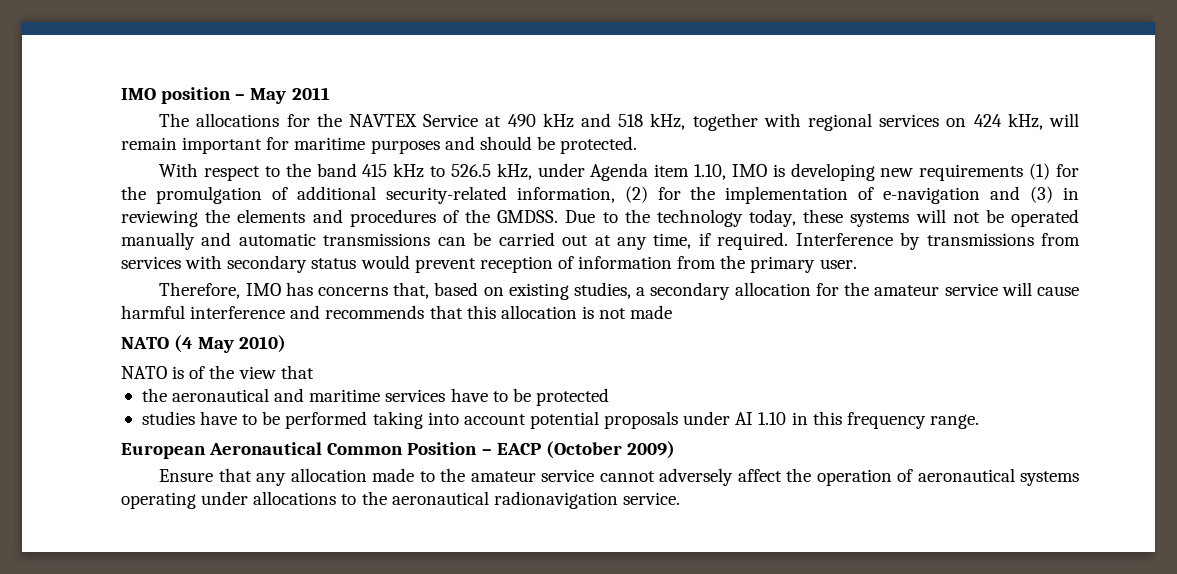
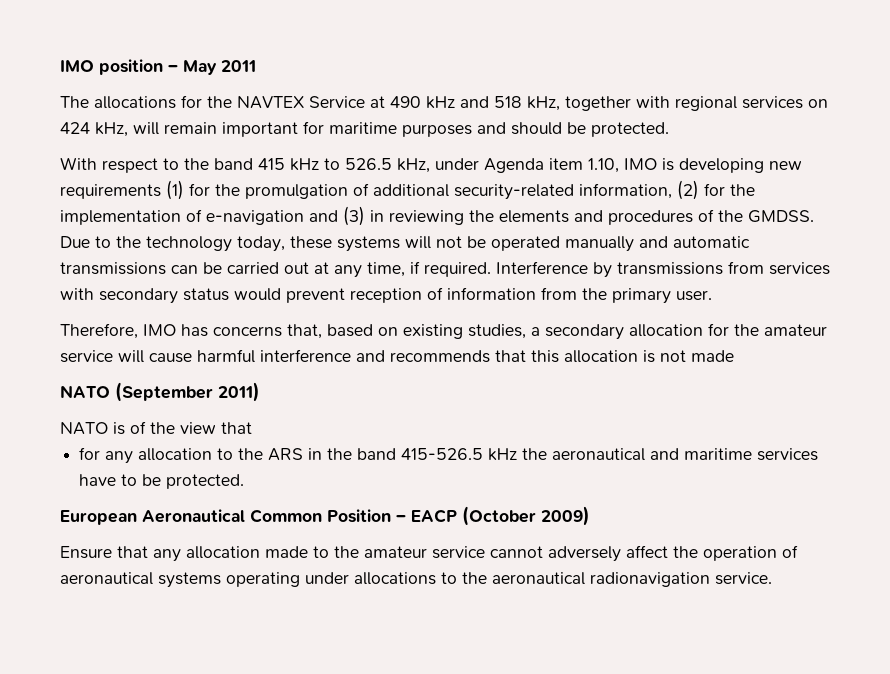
[174,335,287,353] (4 May 2010) -> [115,382,260,402] (September 2011)
(314, 372) none -> [79,447,518,464] for any allocation to the ARS in the band 415-526.5 kHz
[535,388,609,406] [141,411,979,429] protected // studies have to be performed taking into account potential proposals under AI 1.10 in this frequency range. -> [166,474,245,489] protected.

